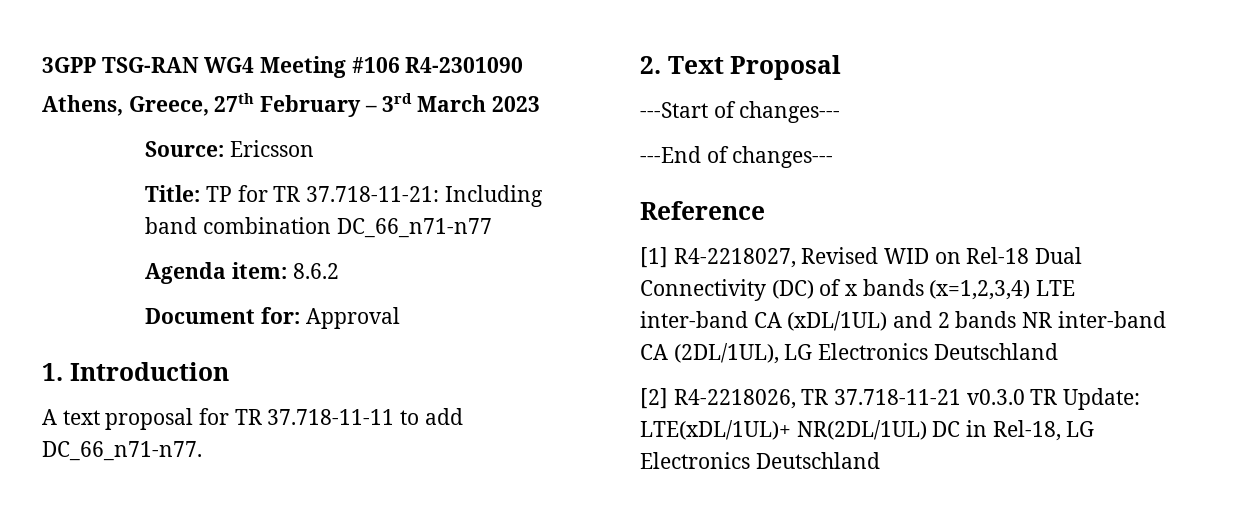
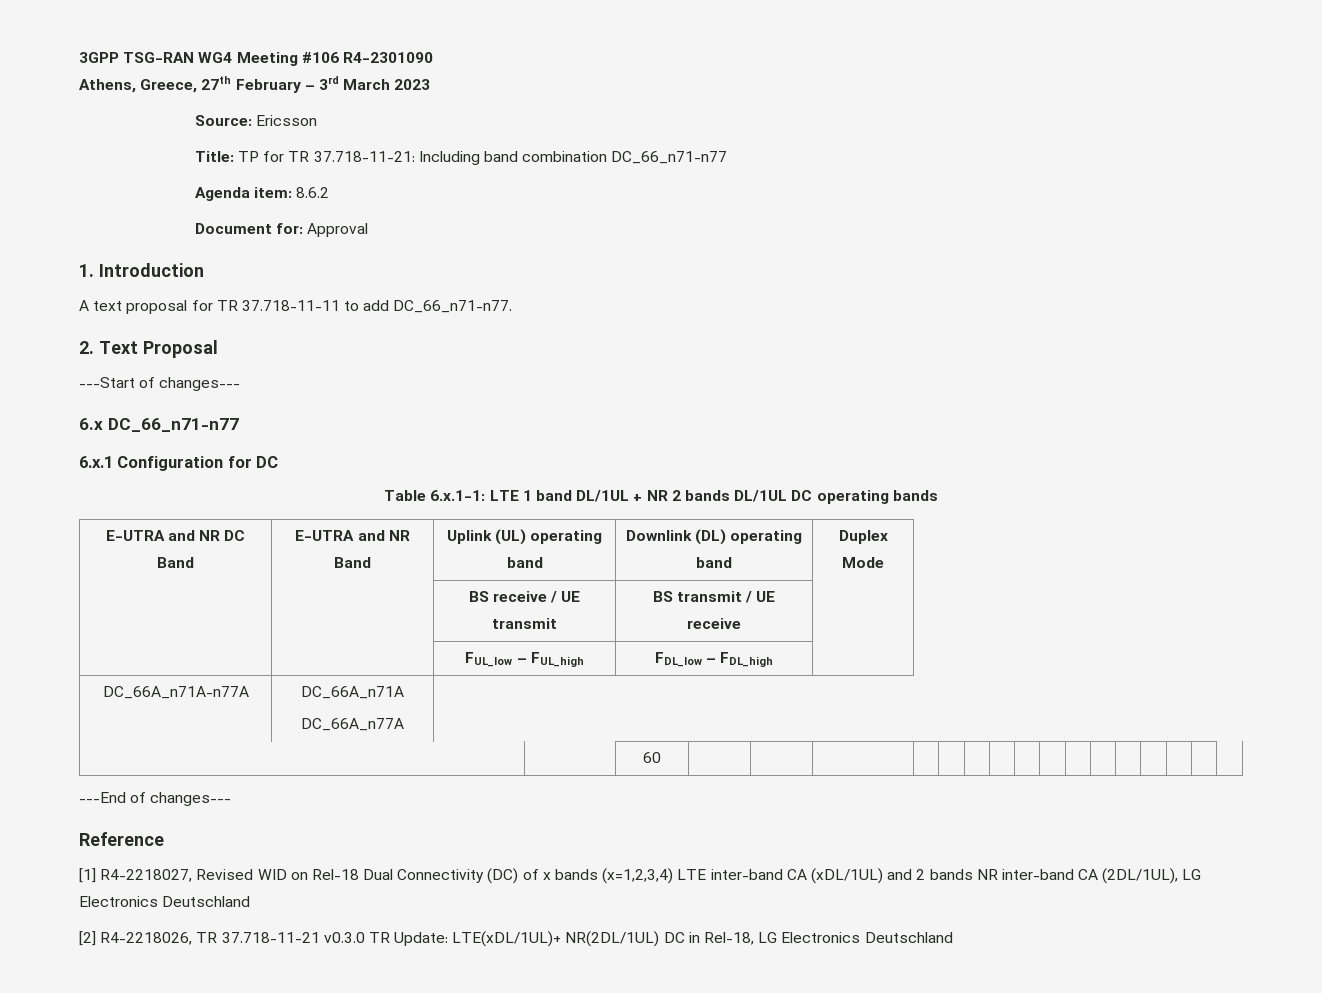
(841, 112) none -> [79,418,239,432] [79,456,279,471] [384,490,938,504] [105,530,246,541] [157,557,194,568] [295,530,410,541] [334,557,371,568] [446,529,603,545] [506,557,543,568] [625,529,803,545] [696,557,732,568] [838,530,888,544] [842,557,884,568] [468,591,581,603] [492,618,557,629] [652,591,776,603] [687,618,741,629] [465,652,584,667] [654,652,774,667] [102,686,249,699] [301,686,404,699] [301,718,404,731] [643,752,661,763] // 6.x DC_66_n71-n77 // 6.x.1 Configuration for DC // Table 6.x.1-1: LTE 1 band DL/1UL + NR 2 bands DL/1UL DC operating bands // E-UTRA and NR DC Band | E-UTRA and NR Band | Uplink (UL) operating band | Downlink (DL) operating band | Duplex Mode // | | BS receive / UE transmit | BS transmit / UE receive | // | | FUL_low – FUL_high | FDL_low – FDL_high | // DC_66A_n71A-n77A | DC_66A_n71A // DC_66A_n77A // | | 60 | | | | | | | | | | | | | | | |

